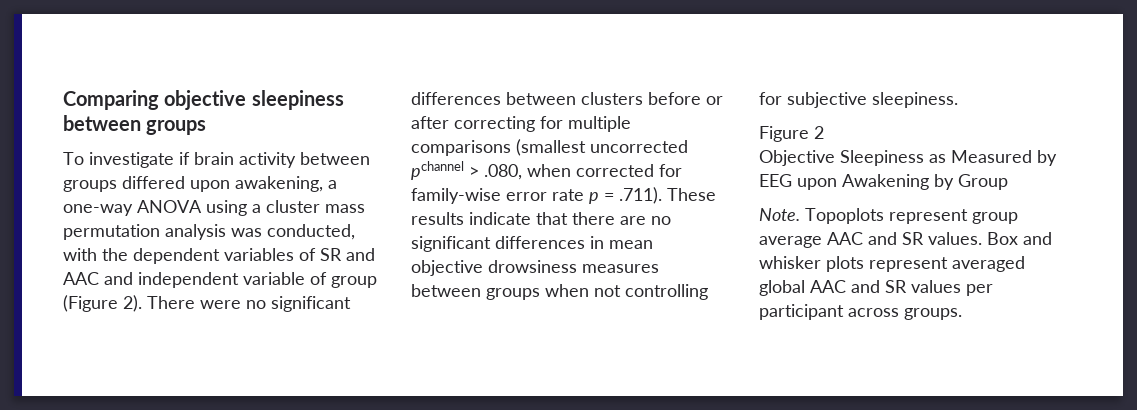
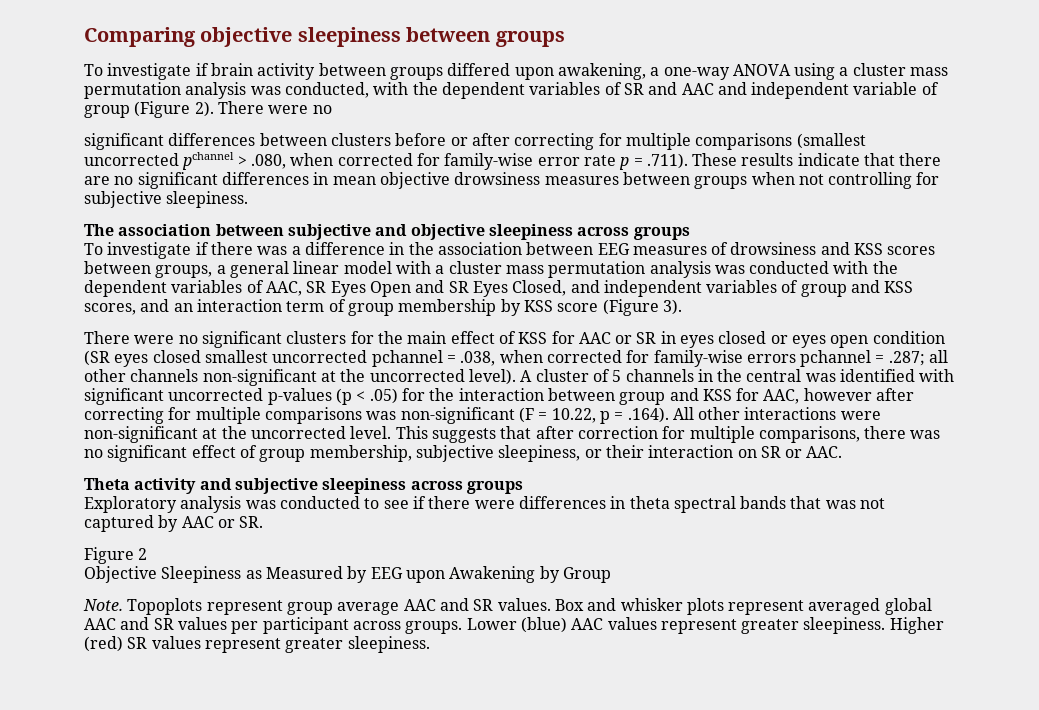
(266, 304) none -> (332, 109) //
(958, 100) none -> [84,224,690,240] [84,242,936,259] [84,261,898,278] [84,280,914,297] [84,299,682,316] [84,331,945,348] [84,350,949,367] [84,369,955,386] [84,388,915,405] [84,407,881,424] [84,426,941,443] [84,445,843,462] [84,478,523,494] [84,496,886,513] [84,515,264,532] // The association between subjective and objective sleepiness across groups // To investigate if there was a difference in the association between EEG measures of drowsiness and KSS scores between groups, a general linear model with a cluster mass permutation analysis was conducted with the dependent variables of AAC, SR Eyes Open and SR Eyes Closed, and independent variables of group and KSS scores, and an interaction term of group membership by KSS score (Figure 3). // There were no significant clusters for the main effect of KSS for AAC or SR in eyes closed or eyes open condition (SR eyes closed smallest uncorrected pchannel = .038, when corrected for family-wise errors pchannel = .287; all other channels non-significant at the uncorrected level). A cluster of 5 channels in the central was identified with significant uncorrected p-values (p < .05) for the interaction between group and KSS for AAC, however after correcting for multiple comparisons was non-significant (F = 10.22, p = .164). All other interactions were non-significant at the uncorrected level. This suggests that after correction for multiple comparisons, there was no significant effect of group membership, subjective sleepiness, or their interaction on SR or AAC. // Theta activity and subjective sleepiness across groups // Exploratory analysis was conducted to see if there were differences in theta spectral bands that was not captured by AAC or SR.
(962, 314) none -> [466,617,944,634] [84,636,430,653] Lower (blue) AAC values represent greater sleepiness. Higher (red) SR values represent greater sleepiness.

